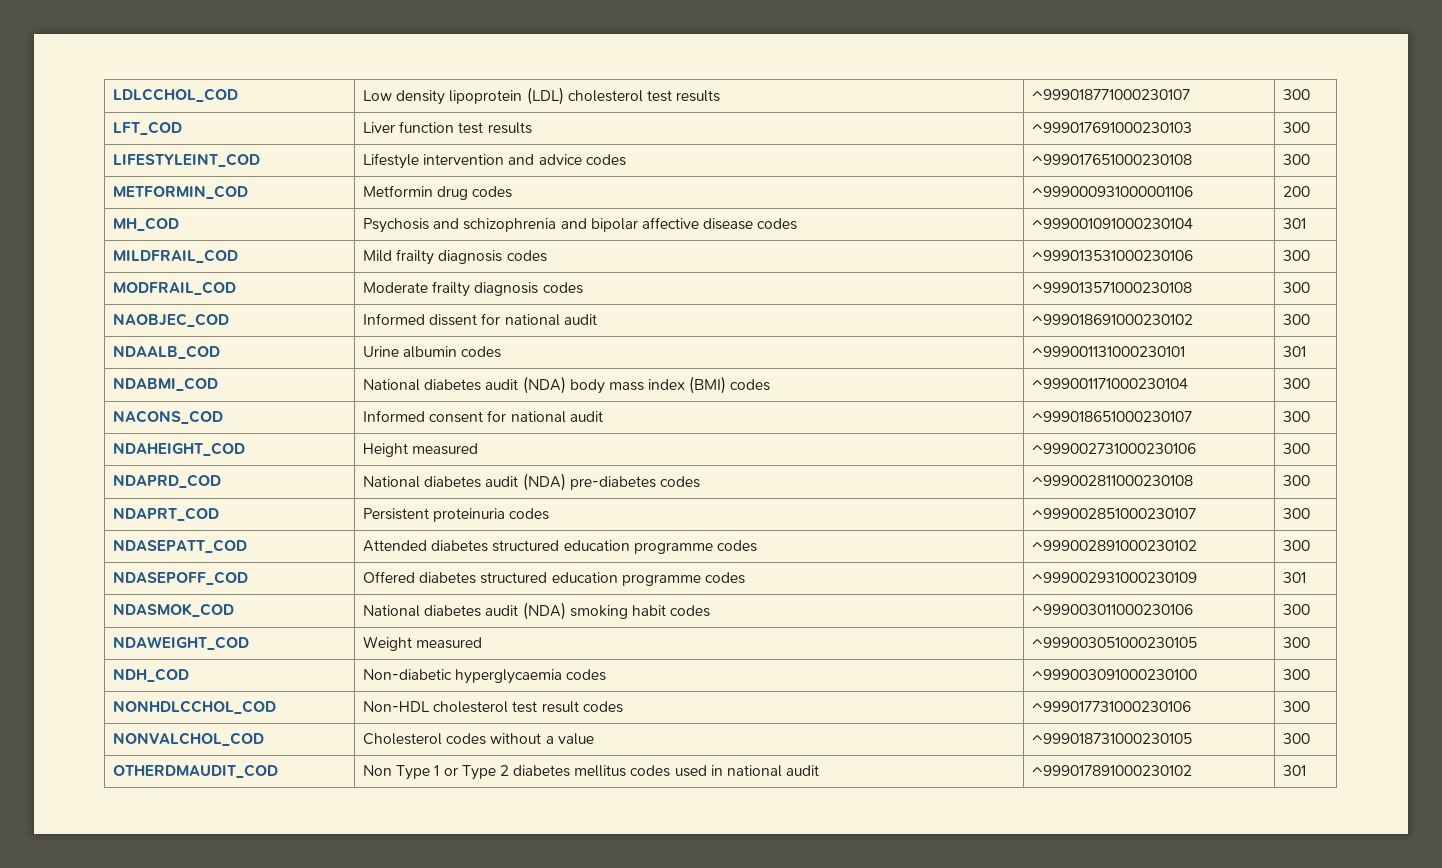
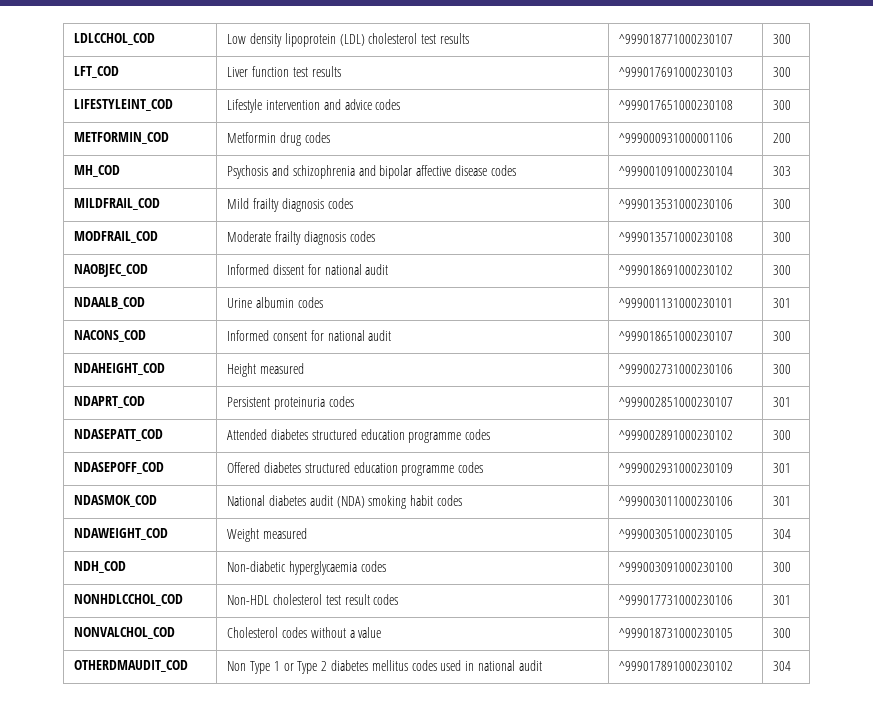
[1282,218,1306,229] 301 -> [773,166,792,176] 303
[112,377,218,391] [362,376,771,394] [1031,378,1188,389] [1282,378,1310,389] // NDABMI_COD | National diabetes audit (NDA) body mass index (BMI) codes | ^999001171000230104 | 300 -> (792, 303) none
[112,474,221,488] [362,473,700,491] [1031,475,1193,486] [1282,475,1310,486] // NDAPRD_COD | National diabetes audit (NDA) pre-diabetes codes | ^999002811000230108 | 300 -> (792, 369) none
[1282,508,1310,519] 300 -> [773,397,792,407] 301
[1282,604,1310,615] 300 -> [773,496,792,506] 301
[1282,637,1310,648] 300 -> [773,529,792,539] 304
[1282,701,1310,712] 300 -> [773,595,792,605] 301
[1282,765,1306,776] 301 -> [773,661,792,671] 304

